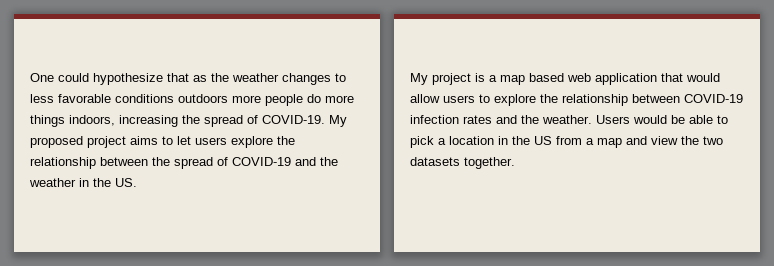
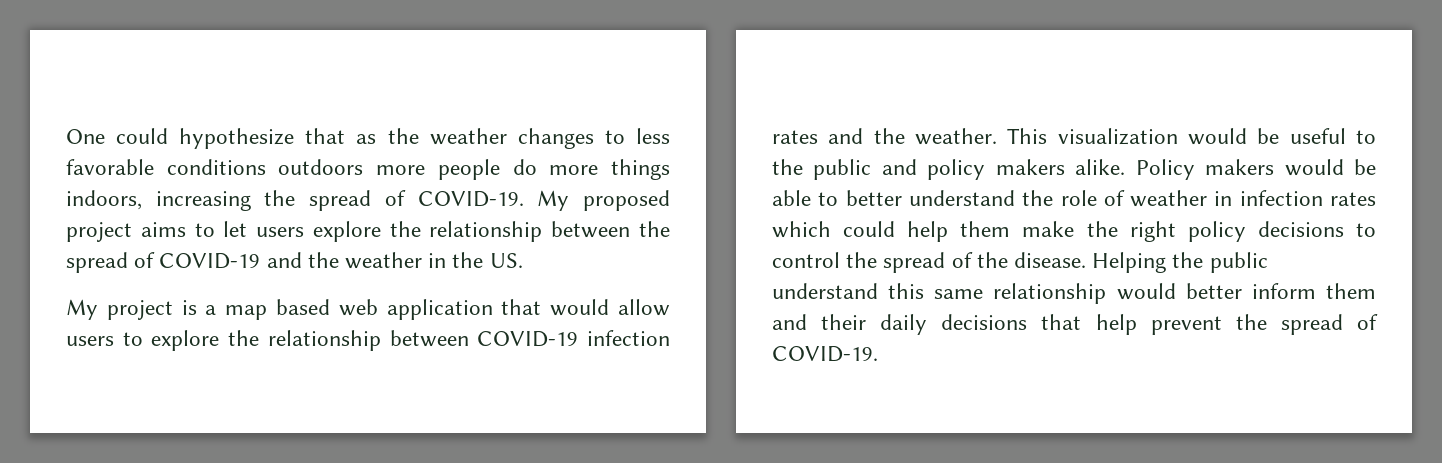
[596,115,728,124] [410,136,723,148] [410,157,515,169] Users would be able to pick a location in the US from a map and view the two datasets together. -> [1007,128,1376,145] [772,159,1376,180] [772,190,1376,207] [772,221,1376,242] [772,252,1268,273] [772,283,1376,304] [772,314,1378,335] [772,346,878,362] This visualization would be useful to the public and policy makers alike. Policy makers would be able to better understand the role of weather in infection rates which could help them make the right policy decisions to control the spread of the disease. Helping the public understand this same relationship would better inform them and their daily decisions that help prevent the spread of COVID-19.

